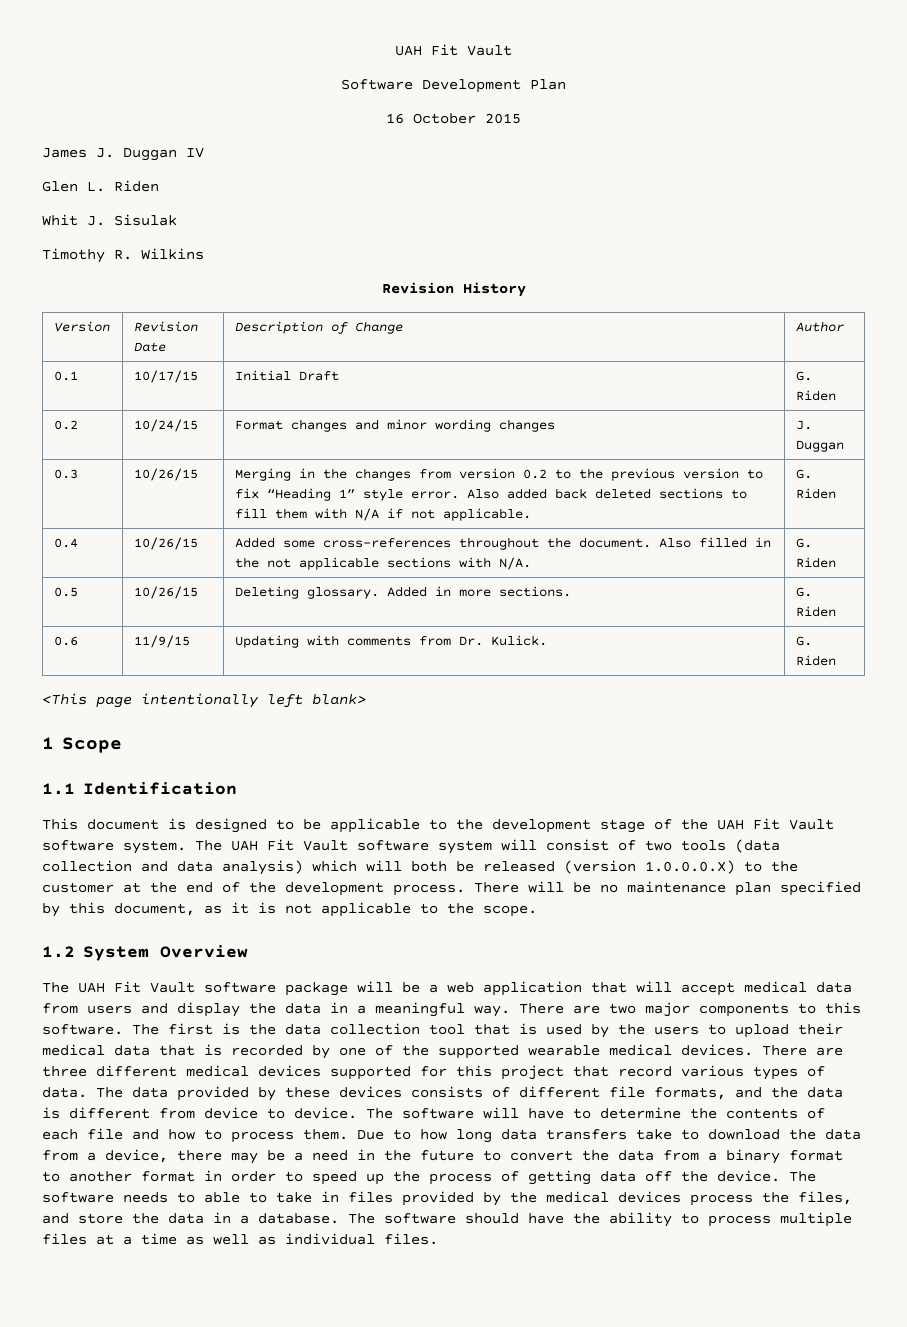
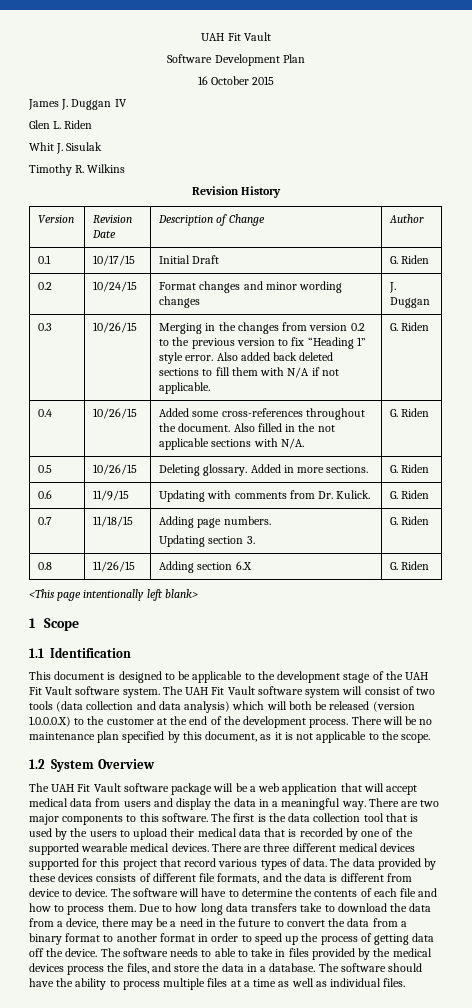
(836, 660) none -> [38,517,53,525] [93,516,134,527] [159,516,271,528] [159,535,255,547] [390,516,430,525] [38,562,53,570] [93,561,136,572] [159,561,252,573] [390,561,430,570] // 0.7 | 11/18/15 | Adding page numbers. // Updating section 3. | G. Riden // 0.8 | 11/26/15 | Adding section 6.X | G. Riden

